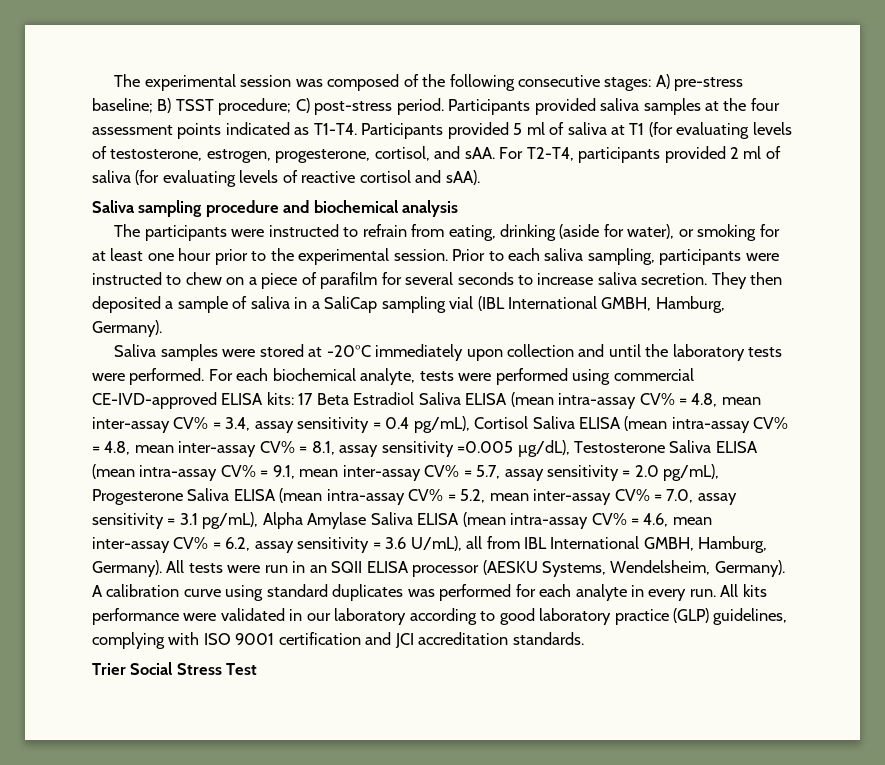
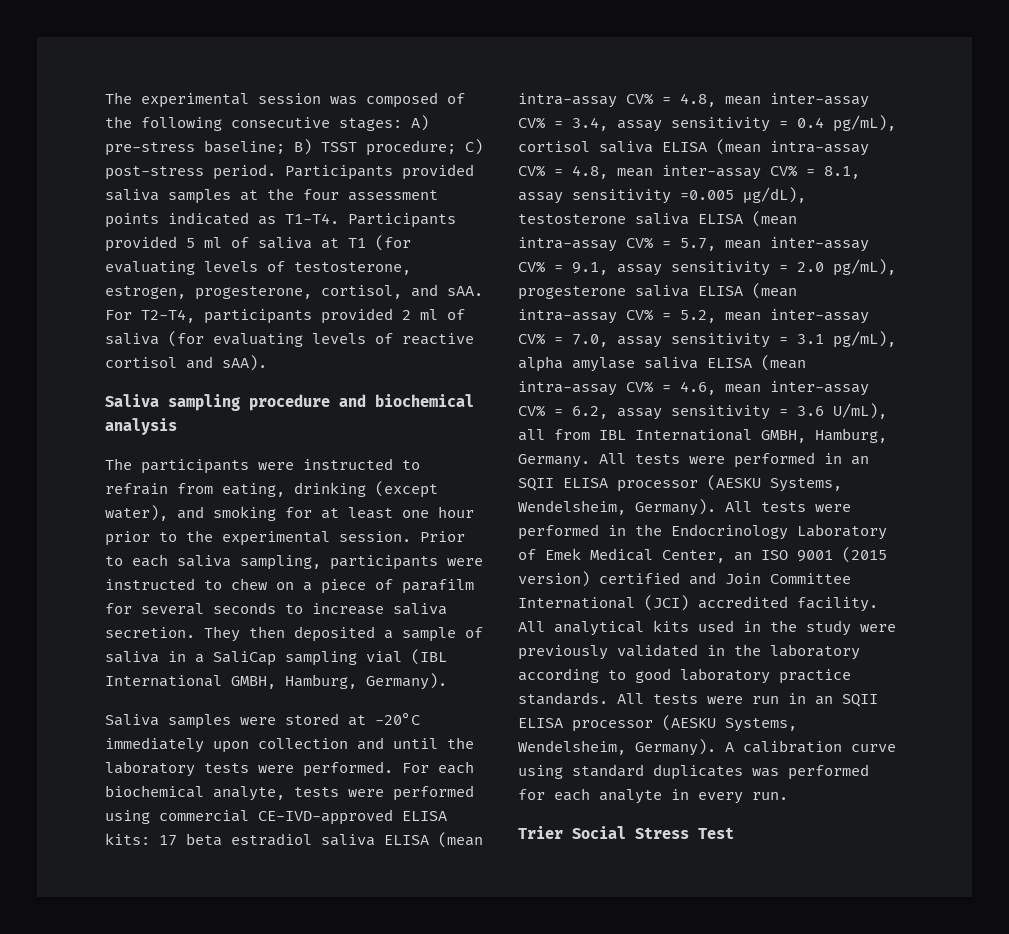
[559,224,694,239] (aside for water), or -> [375,481,438,498] [105,505,204,521] (except water), and
[316,392,461,405] Beta Estradiol Saliva -> [186,833,375,846] beta estradiol saliva
[474,416,575,429] Cortisol Saliva -> [518,141,653,153] cortisol saliva
[574,440,758,453] [92,464,501,481] Testosterone Saliva ELISA (mean intra-assay CV% = 9.1, mean inter-assay CV% = 5.7, -> [518,211,797,227] [518,237,869,252] [518,261,608,275] testosterone saliva ELISA (mean intra-assay CV% = 5.7, mean inter-assay CV% = 9.1,
[92,488,230,505] Progesterone Saliva -> [518,285,689,300] progesterone saliva
[262,512,413,529] Alpha Amylase Saliva -> [518,356,698,372] alpha amylase saliva
[92,560,162,577] Germany). -> [518,452,869,468] [518,475,842,492] [518,499,851,516] [518,524,887,540] [518,547,887,563] [518,571,851,587] [518,595,878,612] [518,620,896,636] [518,644,860,660] [518,668,851,684] [518,692,608,705] Germany. All tests were performed in an SQII ELISA processor (AESKU Systems, Wendelsheim, Germany). All tests were performed in the Endocrinology Laboratory of Emek Medical Center, an ISO 9001 (2015 version) certified and Join Committee International (JCI) accredited facility. All analytical kits used in the study were previously validated in the laboratory according to good laboratory practice standards.
[720,584,767,597] [92,608,788,625] [92,632,584,649] All kits performance were validated in our laboratory according to good laboratory practice (GLP) guidelines, complying with ISO 9001 certification and JCI accreditation standards. -> (788, 796) none

